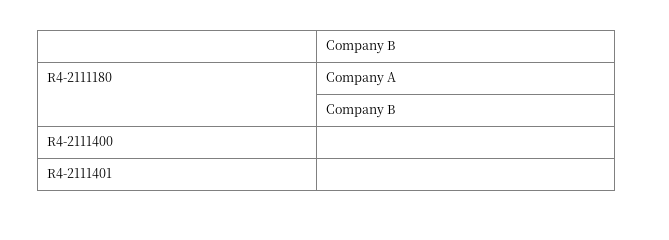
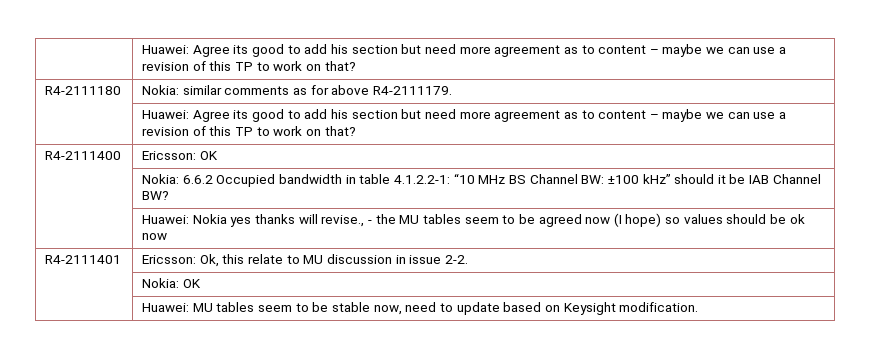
[325,40,396,54] [46,72,112,83] [325,72,397,86] [325,104,396,118] [46,136,113,147] [46,168,112,179] | Company B // R4-2111180 | Company A // | Company B // R4-2111400 | // R4-2111401 | -> [142,44,787,57] [142,61,356,71] [45,86,122,95] [142,85,453,95] [142,109,787,122] [142,126,356,136] [45,151,122,160] [142,151,218,160] [142,173,821,187] [142,191,170,200] [142,213,805,227] [142,233,168,240] [45,255,122,264] [142,254,468,267] [142,278,201,288] [142,302,699,315] | Huawei: Agree its good to add his section but need more agreement as to content – maybe we can use a revision of this TP to work on that? // R4-2111180 | Nokia: similar comments as for above R4-2111179. // | Huawei: Agree its good to add his section but need more agreement as to content – maybe we can use a revision of this TP to work on that? // R4-2111400 | Ericsson: OK // | Nokia: 6.6.2 Occupied bandwidth in table 4.1.2.2-1: “10 MHz BS Channel BW: ±100 kHz” should it be IAB Channel BW? // | Huawei: Nokia yes thanks will revise., - the MU tables seem to be agreed now (I hope) so values should be ok now // R4-2111401 | Ericsson: Ok, this relate to MU discussion in issue 2-2. // | Nokia: OK // | Huawei: MU tables seem to be stable now, need to update based on Keysight modification.

